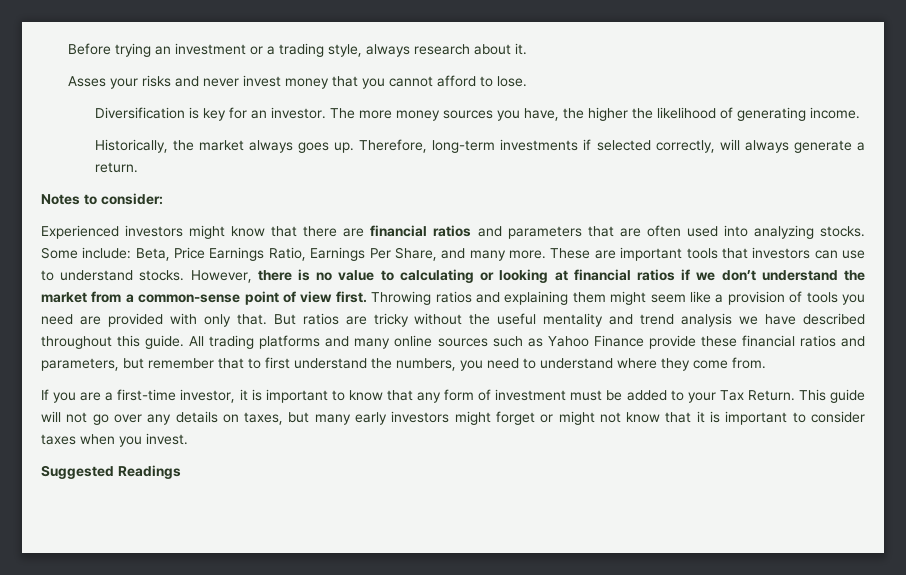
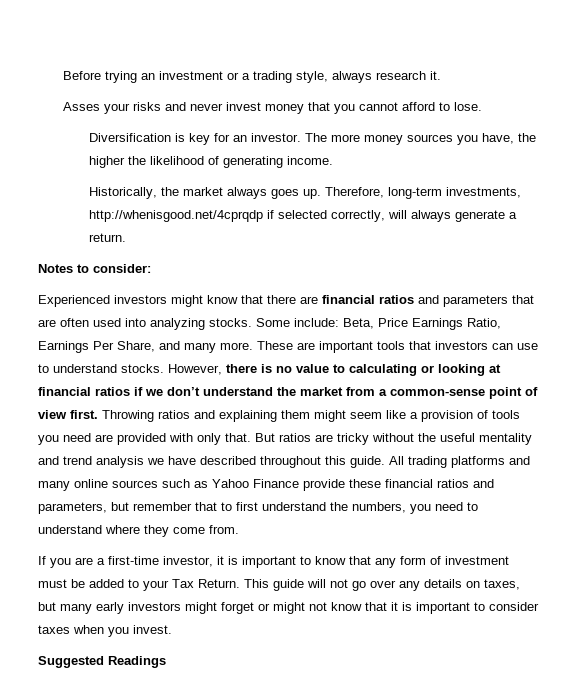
[473,44,511,55] about -> (427, 75) none
[500,139,579,151] investments -> [445,187,521,198] [88,210,263,222] investments, http://whenisgood.net/4cprqdp

